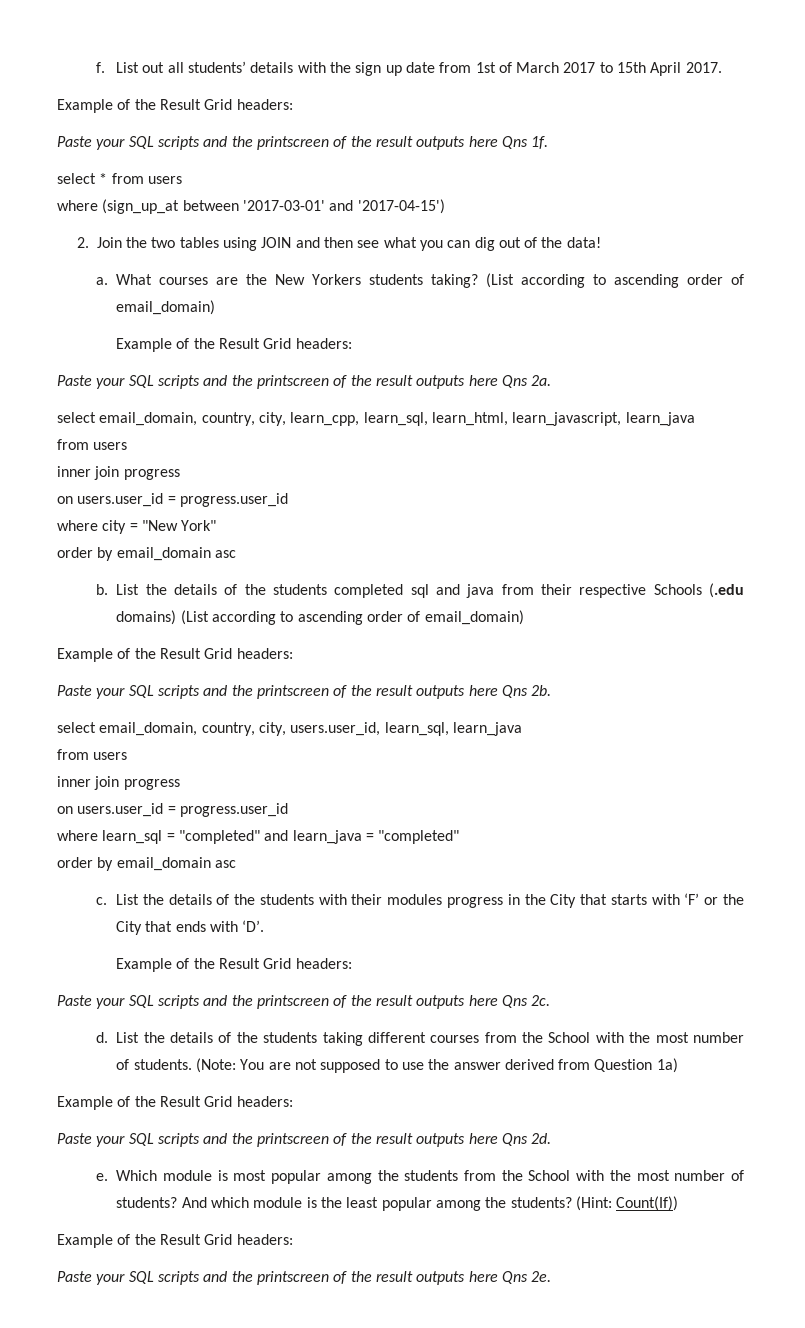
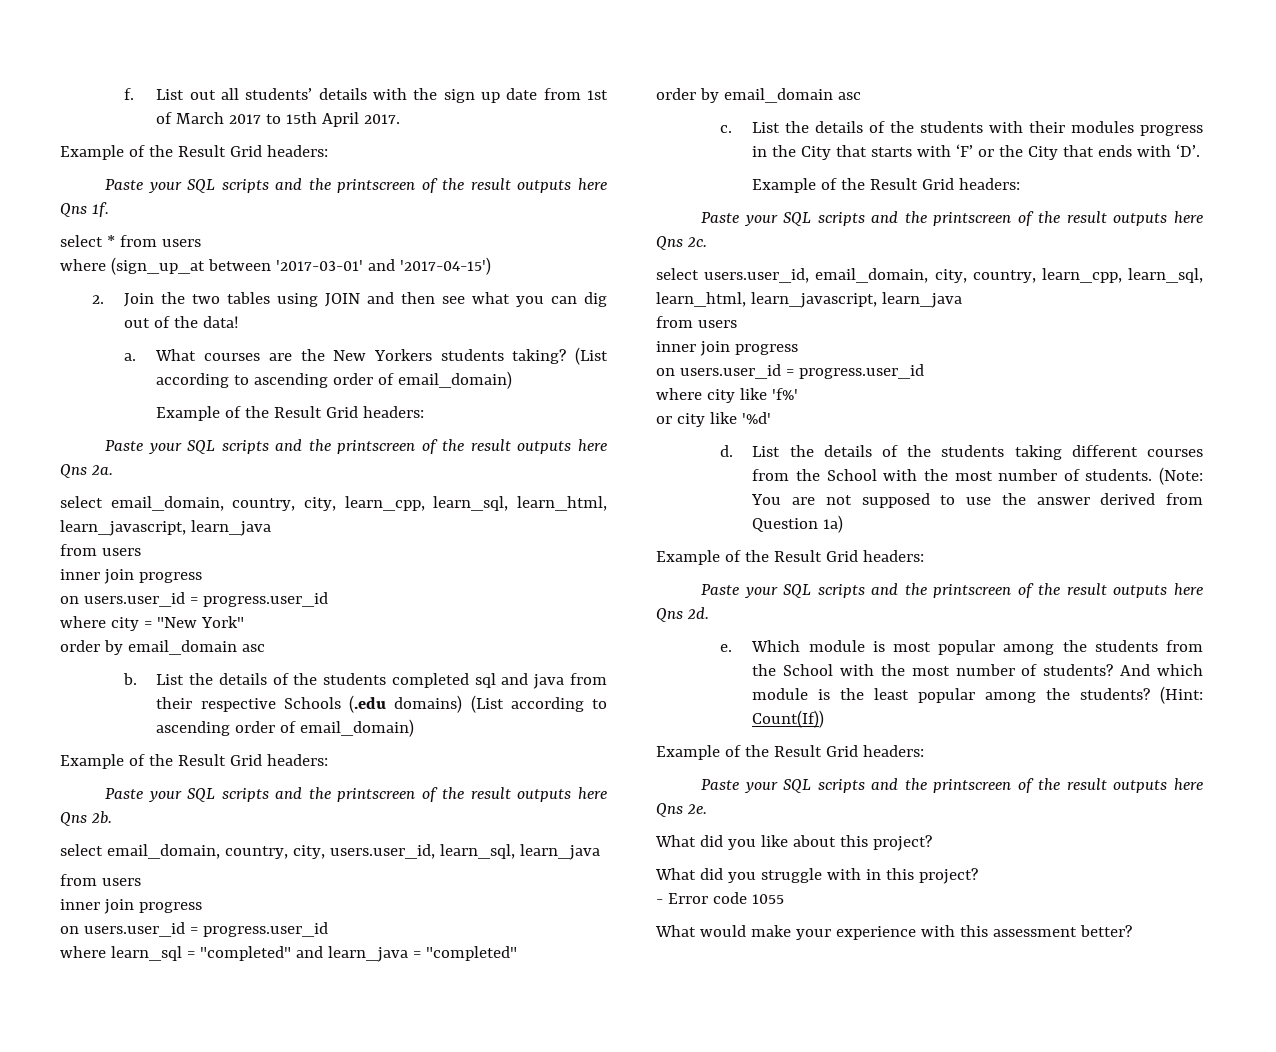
(551, 1000) none -> [656,268,1203,283] [656,292,962,308] [656,316,737,328] [656,341,798,356] [656,364,924,379] [656,388,798,403] [656,412,771,427] // select users.user_id, email_domain, city, country, learn_cpp, learn_sql, learn_html, learn_javascript, learn_java // from users // inner join progress // on users.user_id = progress.user_id // where city like 'f%' // or city like '%d'
(552, 1276) none -> [655,835,932,851] [655,868,978,884] [656,892,784,904] [655,925,1132,940] // What did you like about this project? // What did you struggle with in this project? // - Error code 1055 // What would make your experience with this assessment better?

